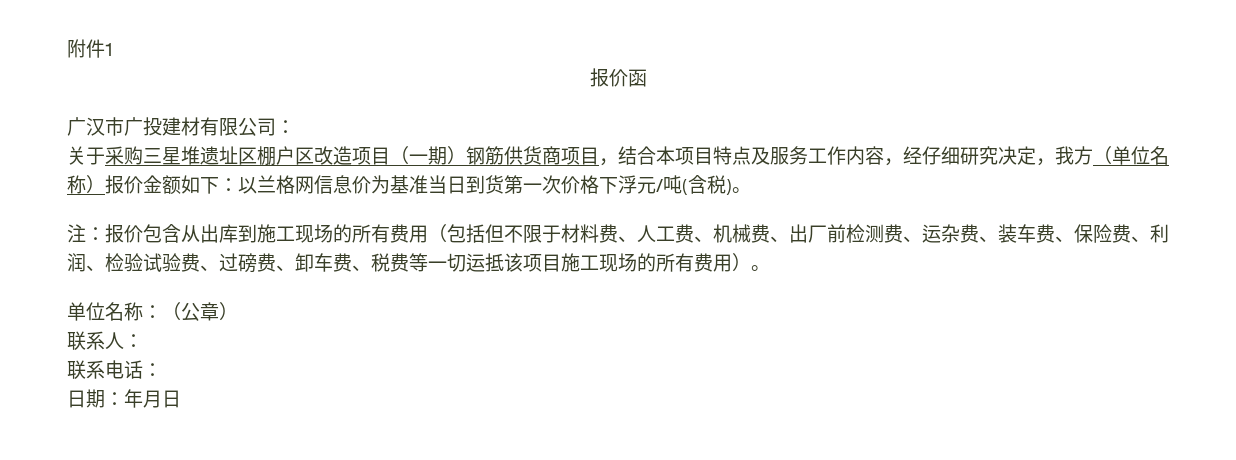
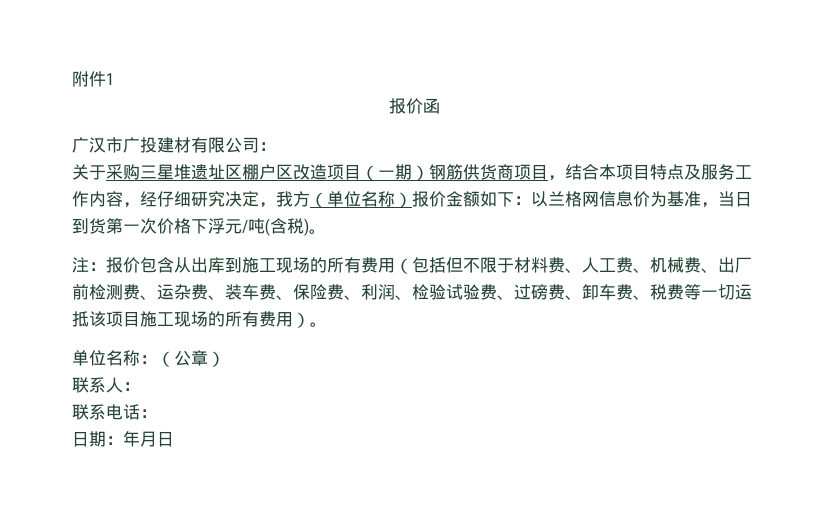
(428, 184) none -> [701,202,718,208] ，

